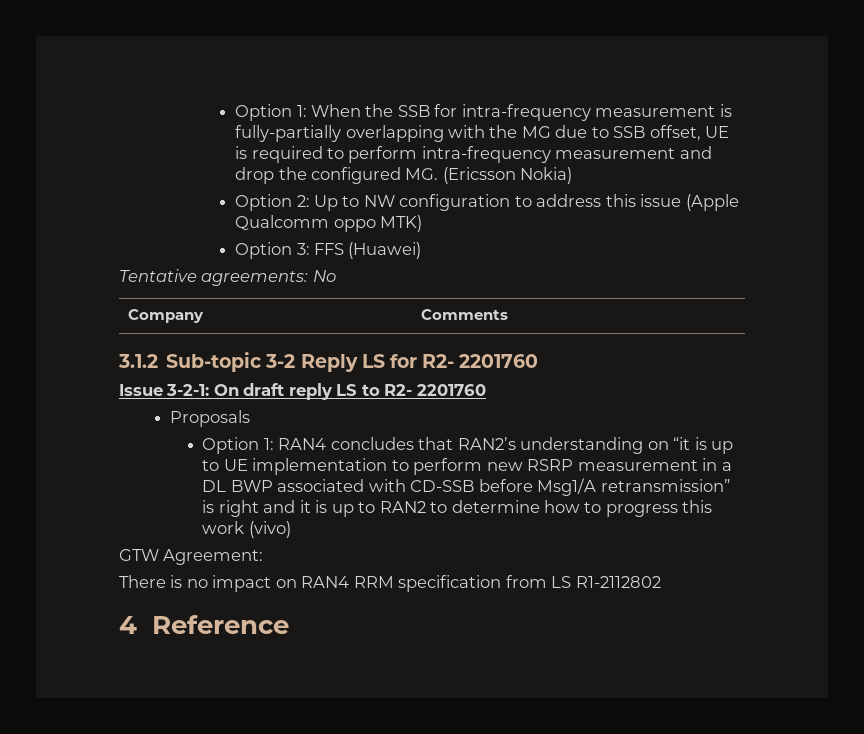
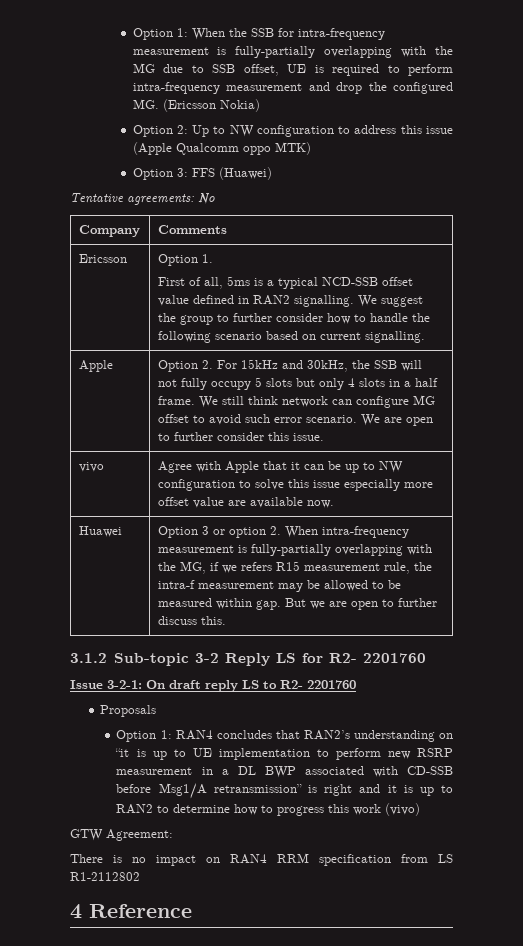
(509, 314) none -> [78,254,127,263] [157,254,213,266] [157,276,413,289] [157,295,423,307] [157,313,430,325] [157,331,425,343] [78,360,113,372] [157,359,422,372] [157,377,438,390] [157,395,435,408] [157,414,433,426] [157,432,324,441] [78,462,104,472] [157,461,403,473] [157,479,433,491] [157,497,334,508] [78,526,122,537] [157,526,409,538] [157,544,432,556] [157,561,432,574] [157,580,401,592] [157,598,437,610] [157,616,226,625] // Ericsson | Option 1. // First of all, 5ms is a typical NCD-SSB offset value defined in RAN2 signalling. We suggest the group to further consider how to handle the following scenario based on current signalling. // Apple | Option 2. For 15kHz and 30kHz, the SSB will not fully occupy 5 slots but only 4 slots in a half frame. We still think network can configure MG offset to avoid such error scenario. We are open to further consider this issue. // vivo | Agree with Apple that it can be up to NW configuration to solve this issue especially more offset value are available now. // Huawei | Option 3 or option 2. When intra-frequency measurement is fully-partially overlapping with the MG, if we refers R15 measurement rule, the intra-f measurement may be allowed to be measured within gap. But we are open to further discuss this.

